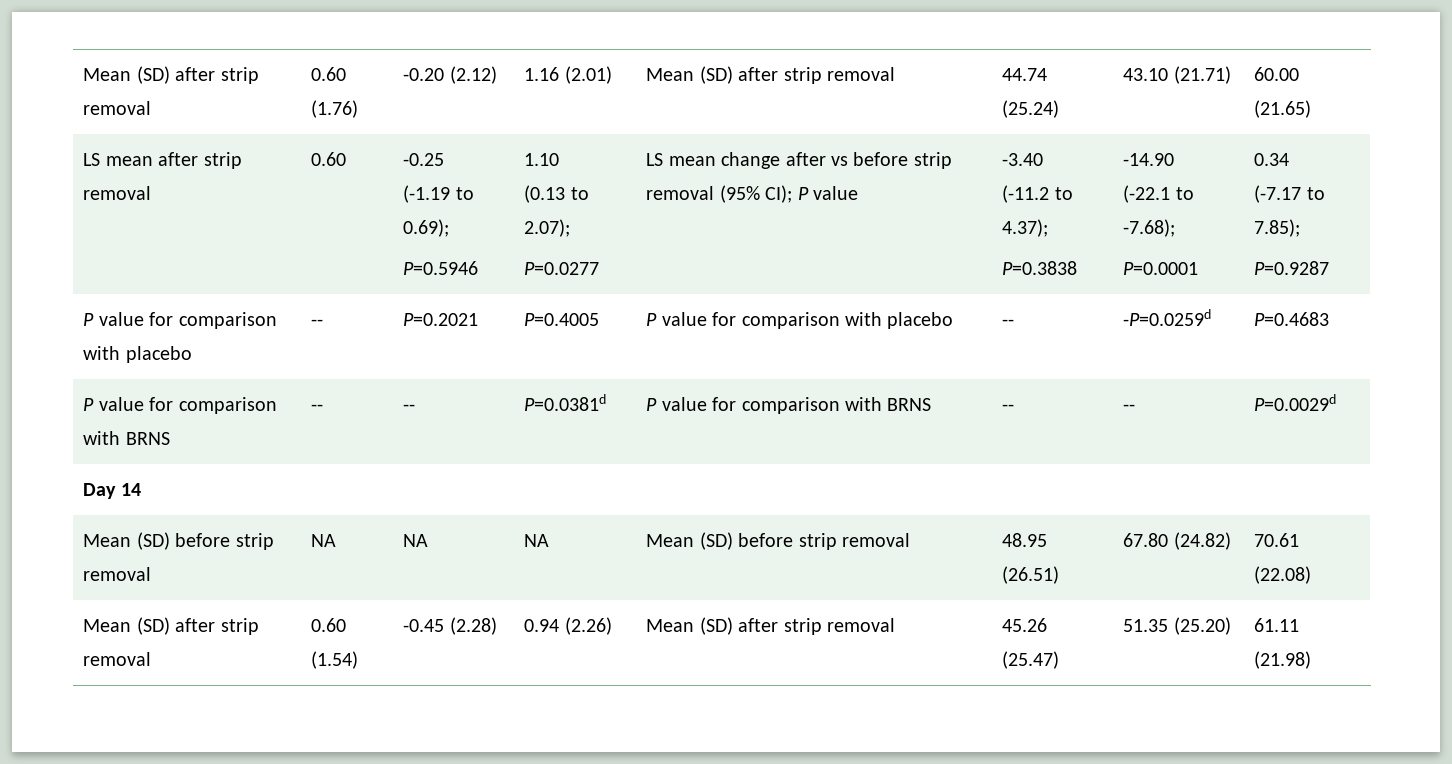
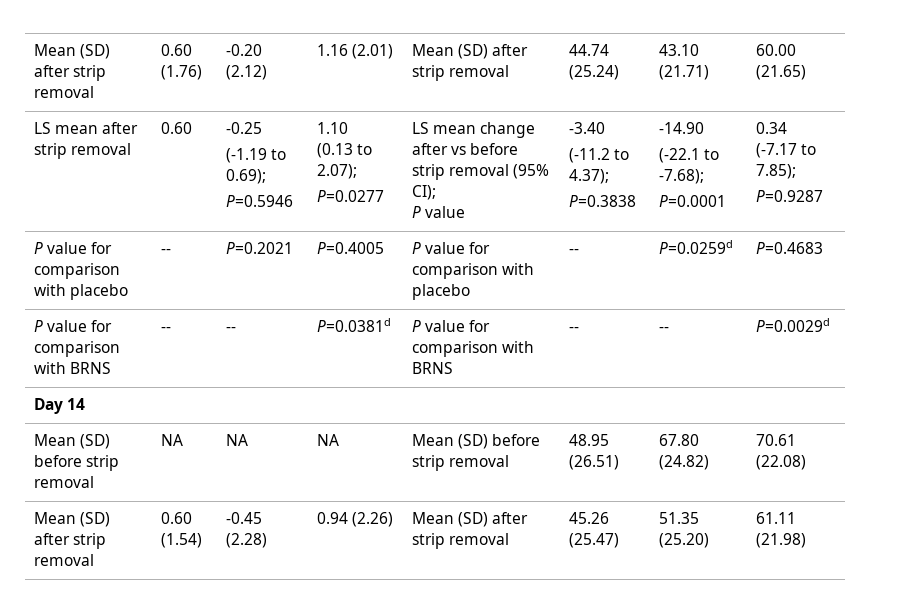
(793, 194) none -> (436, 192) //
[1123,309,1212,326] -P=0.0259d -> [658,240,733,254] P=0.0259d

